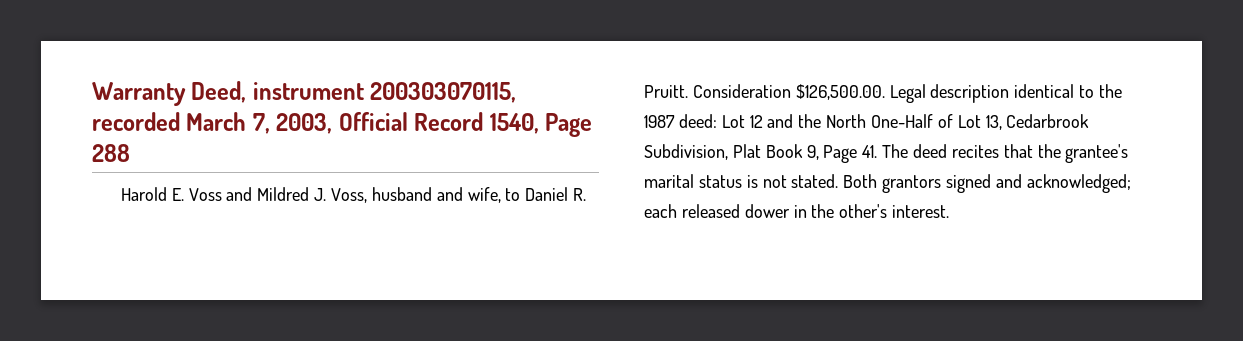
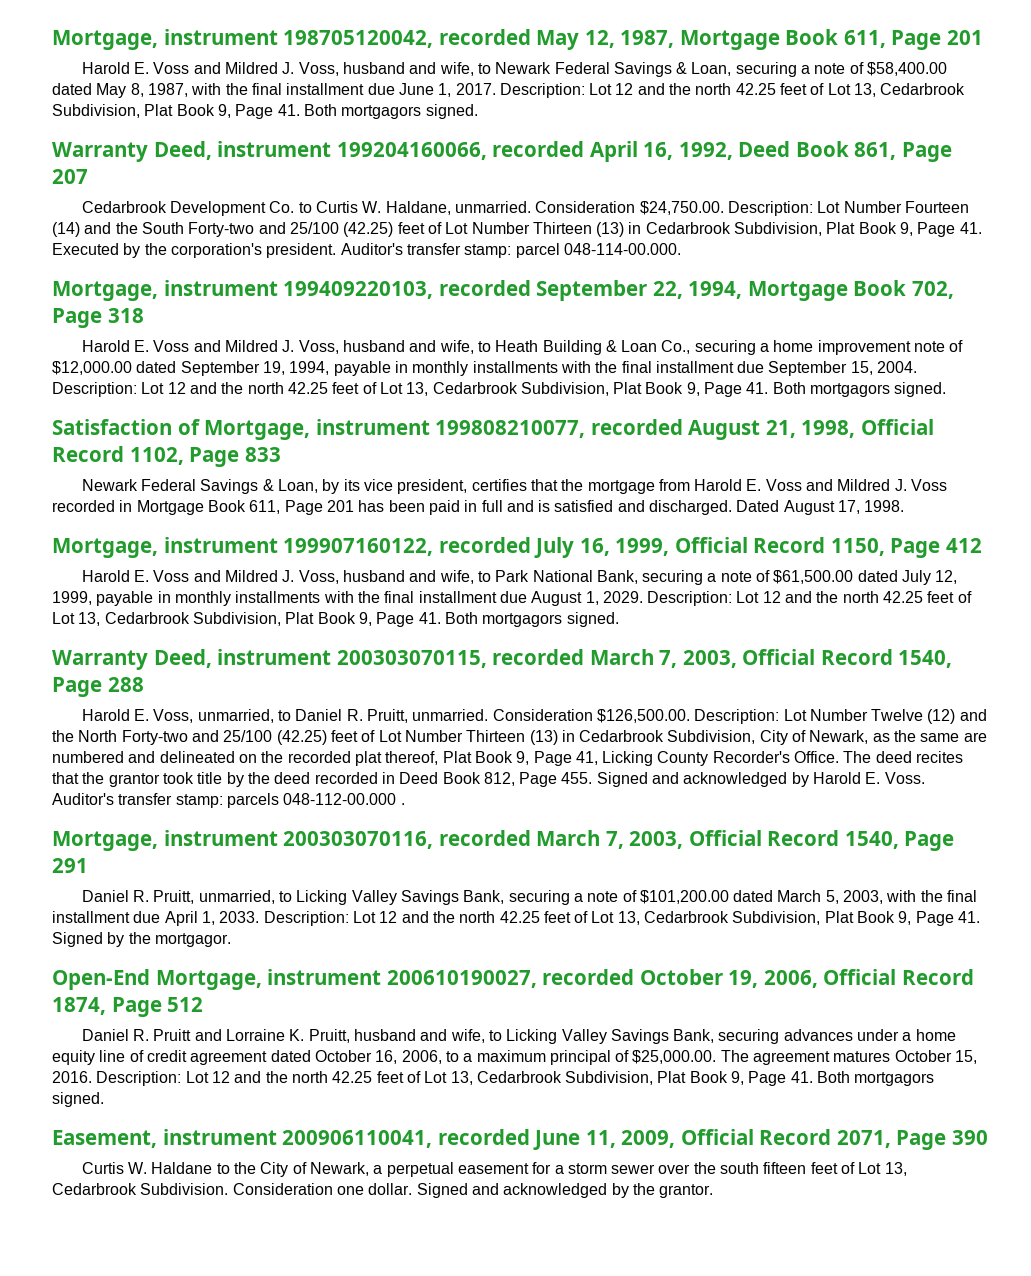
(92, 94) none -> [52,29,983,50] [81,62,948,77] [52,83,966,98] [52,104,478,119] [52,141,952,162] [52,169,88,184] [81,201,969,216] [52,222,982,237] [52,243,681,258] [52,280,954,301] [52,308,144,328] [81,340,964,355] [52,361,918,376] [52,382,947,397] [52,419,934,440] [52,446,281,467] [81,479,948,494] [52,500,905,515] [52,537,982,558] [81,570,958,585] [52,591,972,606] [52,612,619,627] Mortgage, instrument 198705120042, recorded May 12, 1987, Mortgage Book 611, Page 201 // Harold E. Voss and Mildred J. Voss, husband and wife, to Newark Federal Savings & Loan, securing a note of $58,400.00 dated May 8, 1987, with the final installment due June 1, 2017. Description: Lot 12 and the north 42.25 feet of Lot 13, Cedarbrook Subdivision, Plat Book 9, Page 41. Both mortgagors signed. // Warranty Deed, instrument 199204160066, recorded April 16, 1992, Deed Book 861, Page 207 // Cedarbrook Development Co. to Curtis W. Haldane, unmarried. Consideration $24,750.00. Description: Lot Number Fourteen (14) and the South Forty-two and 25/100 (42.25) feet of Lot Number Thirteen (13) in Cedarbrook Subdivision, Plat Book 9, Page 41. Executed by the corporation's president. Auditor's transfer stamp: parcel 048-114-00.000. // Mortgage, instrument 199409220103, recorded September 22, 1994, Mortgage Book 702, Page 318 // Harold E. Voss and Mildred J. Voss, husband and wife, to Heath Building & Loan Co., securing a home improvement note of $12,000.00 dated September 19, 1994, payable in monthly installments with the final installment due September 15, 2004. Description: Lot 12 and the north 42.25 feet of Lot 13, Cedarbrook Subdivision, Plat Book 9, Page 41. Both mortgagors signed. // Satisfaction of Mortgage, instrument 199808210077, recorded August 21, 1998, Official Record 1102, Page 833 // Newark Federal Savings & Loan, by its vice president, certifies that the mortgage from Harold E. Voss and Mildred J. Voss recorded in Mortgage Book 611, Page 201 has been paid in full and is satisfied and discharged. Dated August 17, 1998. // Mortgage, instrument 199907160122, recorded July 16, 1999, Official Record 1150, Page 412 // Harold E. Voss and Mildred J. Voss, husband and wife, to Park National Bank, securing a note of $61,500.00 dated July 12, 1999, payable in monthly installments with the final installment due August 1, 2029. Description: Lot 12 and the north 42.25 feet of Lot 13, Cedarbrook Subdivision, Plat Book 9, Page 41. Both mortgagors signed. //
[188,187,587,203] [644,84,1123,103] [644,114,934,128] Voss and Mildred J. Voss, husband and wife, to Daniel R. Pruitt. Consideration $126,500.00. Legal description identical to the 1987 deed: Lot 12 and the North One-Half -> [153,709,987,724] [52,730,987,745] [52,751,964,766] [52,772,925,787] [52,793,405,808] [52,830,955,851] [52,858,88,873] [81,890,978,905] [52,911,571,926] Voss, unmarried, to Daniel R. Pruitt, unmarried. Consideration $126,500.00. Description: Lot Number Twelve (12) and the North Forty-two and 25/100 (42.25) feet of Lot Number Thirteen (13) in Cedarbrook Subdivision, City of Newark, as the same are numbered and delineated on the recorded plat thereof, Plat Book 9, Page 41, Licking County Recorder's Office. The deed recites that the grantor took title by the deed recorded in Deed Book 812, Page 455. Signed and acknowledged by Harold E. Voss. Auditor's transfer stamp: parcels 048-112-00.000 . // Mortgage, instrument 200303070116, recorded March 7, 2003, Official Record 1540, Page 291 // Daniel R. Pruitt, unmarried, to Licking Valley Savings Bank, securing a note of $101,200.00 dated March 5, 2003, with the final installment due April 1, 2033. Description: Lot 12 and the north 42.25 feet
[882,144,1129,163] [644,174,1131,193] [644,204,950,218] The deed recites that the grantee's marital status is not stated. Both grantors signed and acknowledged; each released dower in the other's interest. -> [52,932,231,947] [52,969,974,990] [52,997,204,1017] [81,1029,956,1044] [52,1050,978,1065] [52,1071,935,1086] [52,1092,104,1107] [52,1129,988,1150] [81,1162,907,1177] [52,1183,714,1198] Signed by the mortgagor. // Open-End Mortgage, instrument 200610190027, recorded October 19, 2006, Official Record 1874, Page 512 // Daniel R. Pruitt and Lorraine K. Pruitt, husband and wife, to Licking Valley Savings Bank, securing advances under a home equity line of credit agreement dated October 16, 2006, to a maximum principal of $25,000.00. The agreement matures October 15, 2016. Description: Lot 12 and the north 42.25 feet of Lot 13, Cedarbrook Subdivision, Plat Book 9, Page 41. Both mortgagors signed. // Easement, instrument 200906110041, recorded June 11, 2009, Official Record 2071, Page 390 // Curtis W. Haldane to the City of Newark, a perpetual easement for a storm sewer over the south fifteen feet of Lot 13, Cedarbrook Subdivision. Consideration one dollar. Signed and acknowledged by the grantor.

